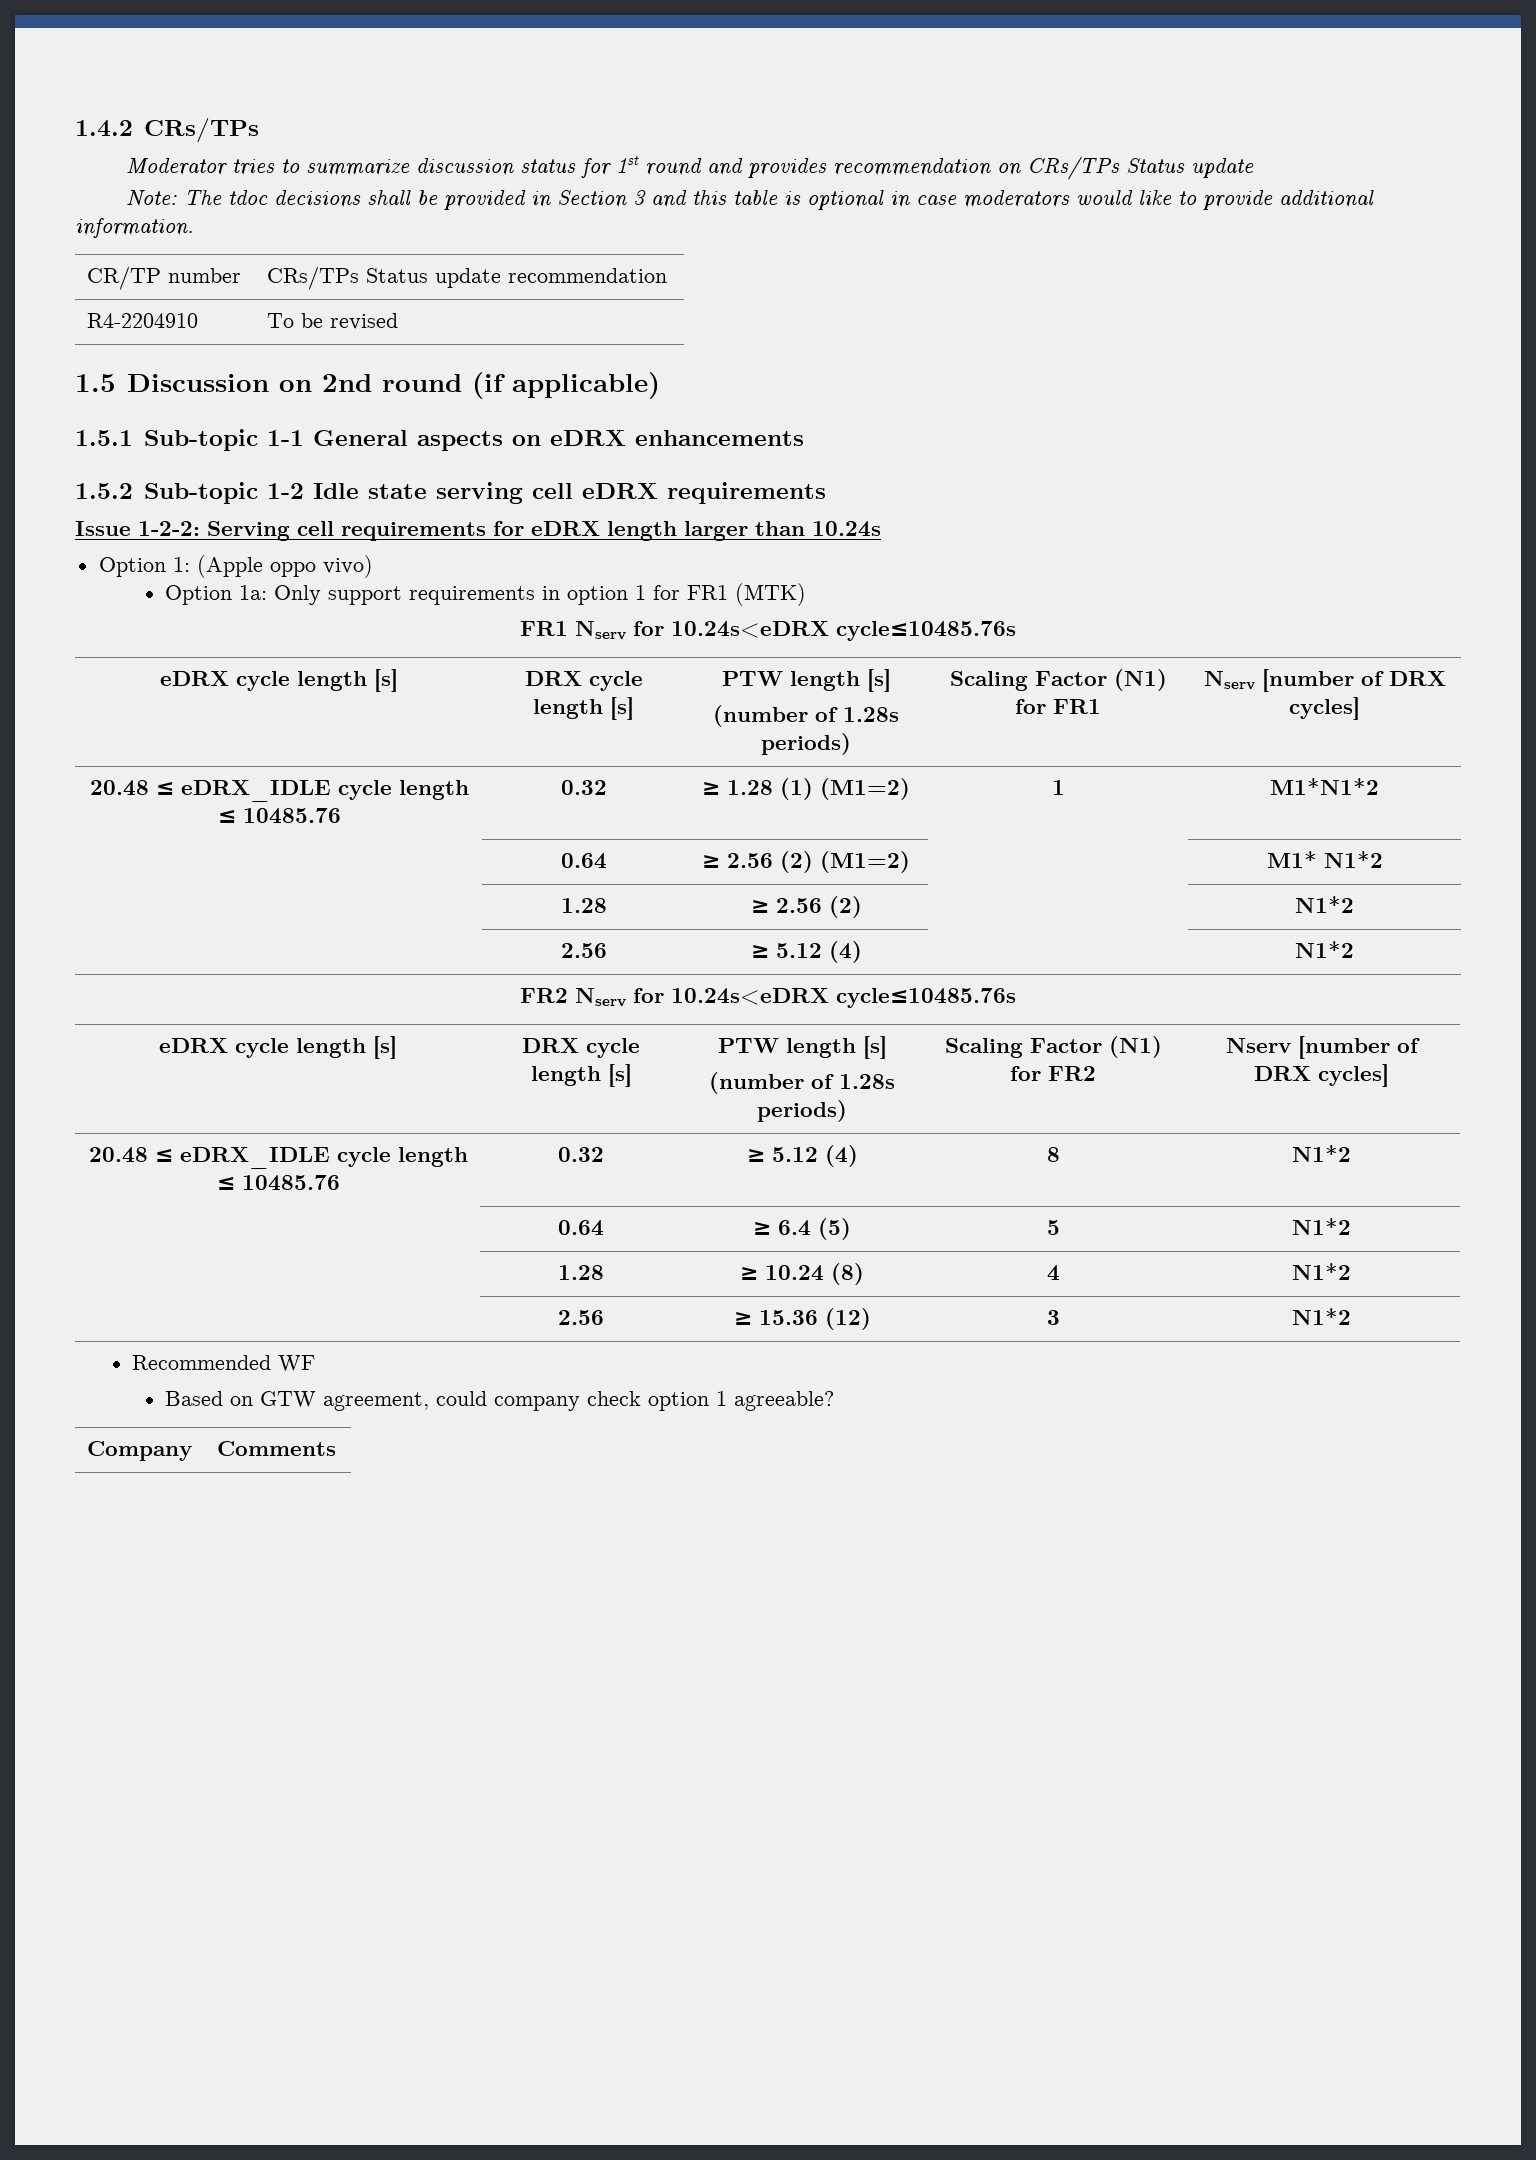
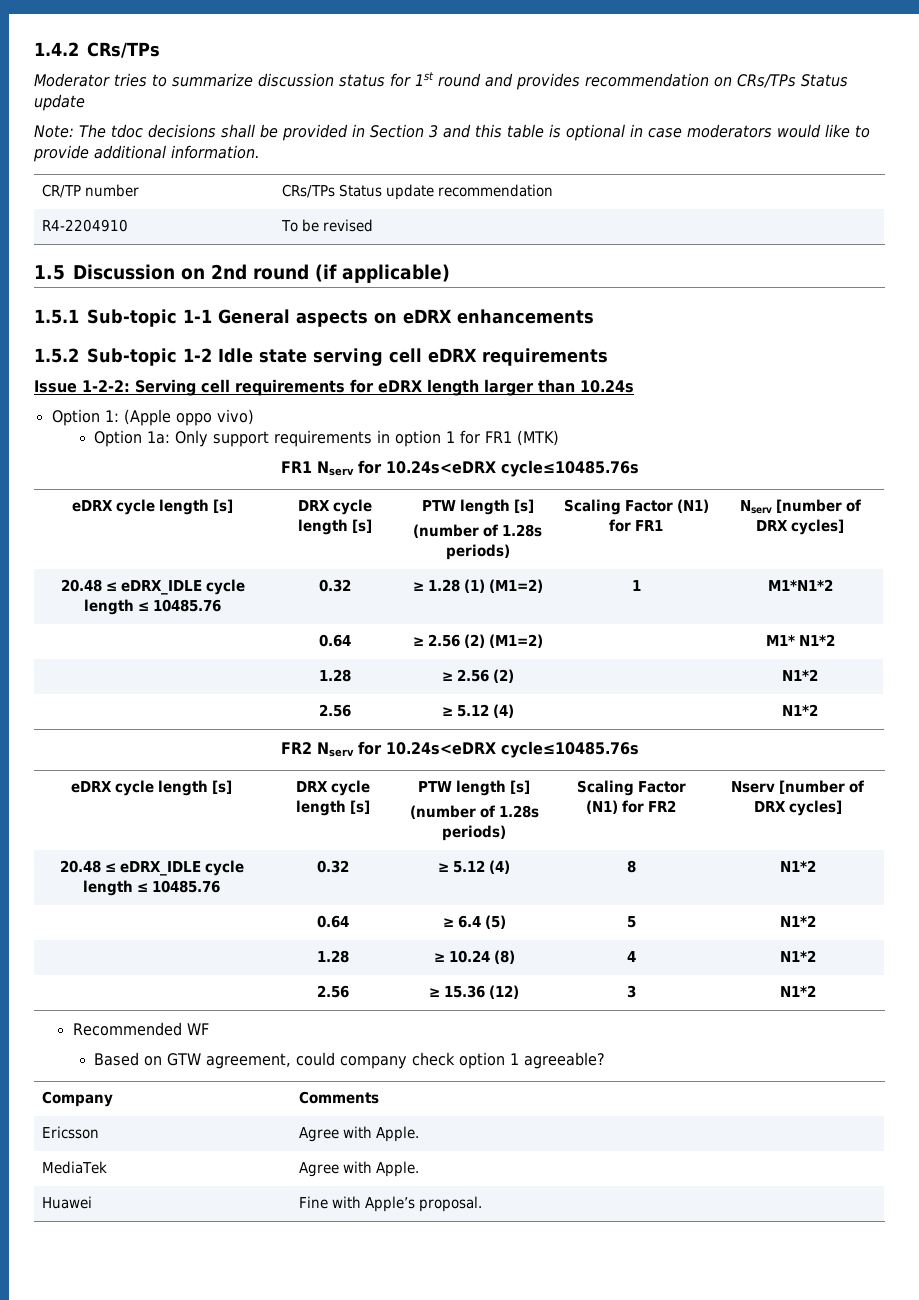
(337, 1448) none -> [42,1126,100,1139] [299,1126,420,1142] [42,1161,108,1174] [299,1161,420,1177] [42,1196,93,1209] [299,1196,483,1212] // Ericsson | Agree with Apple. // MediaTek | Agree with Apple. // Huawei | Fine with Apple’s proposal.

